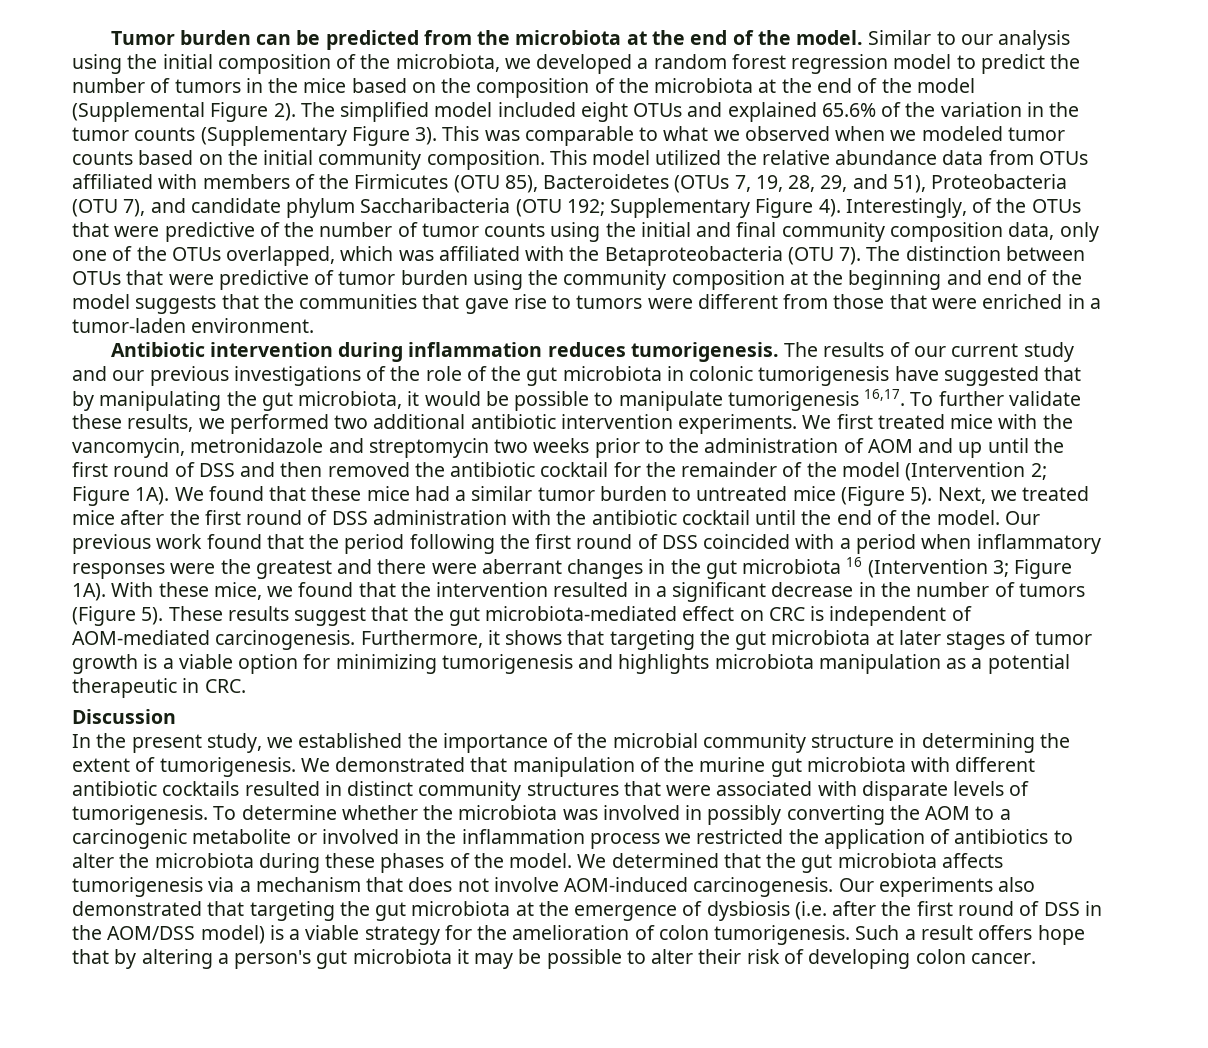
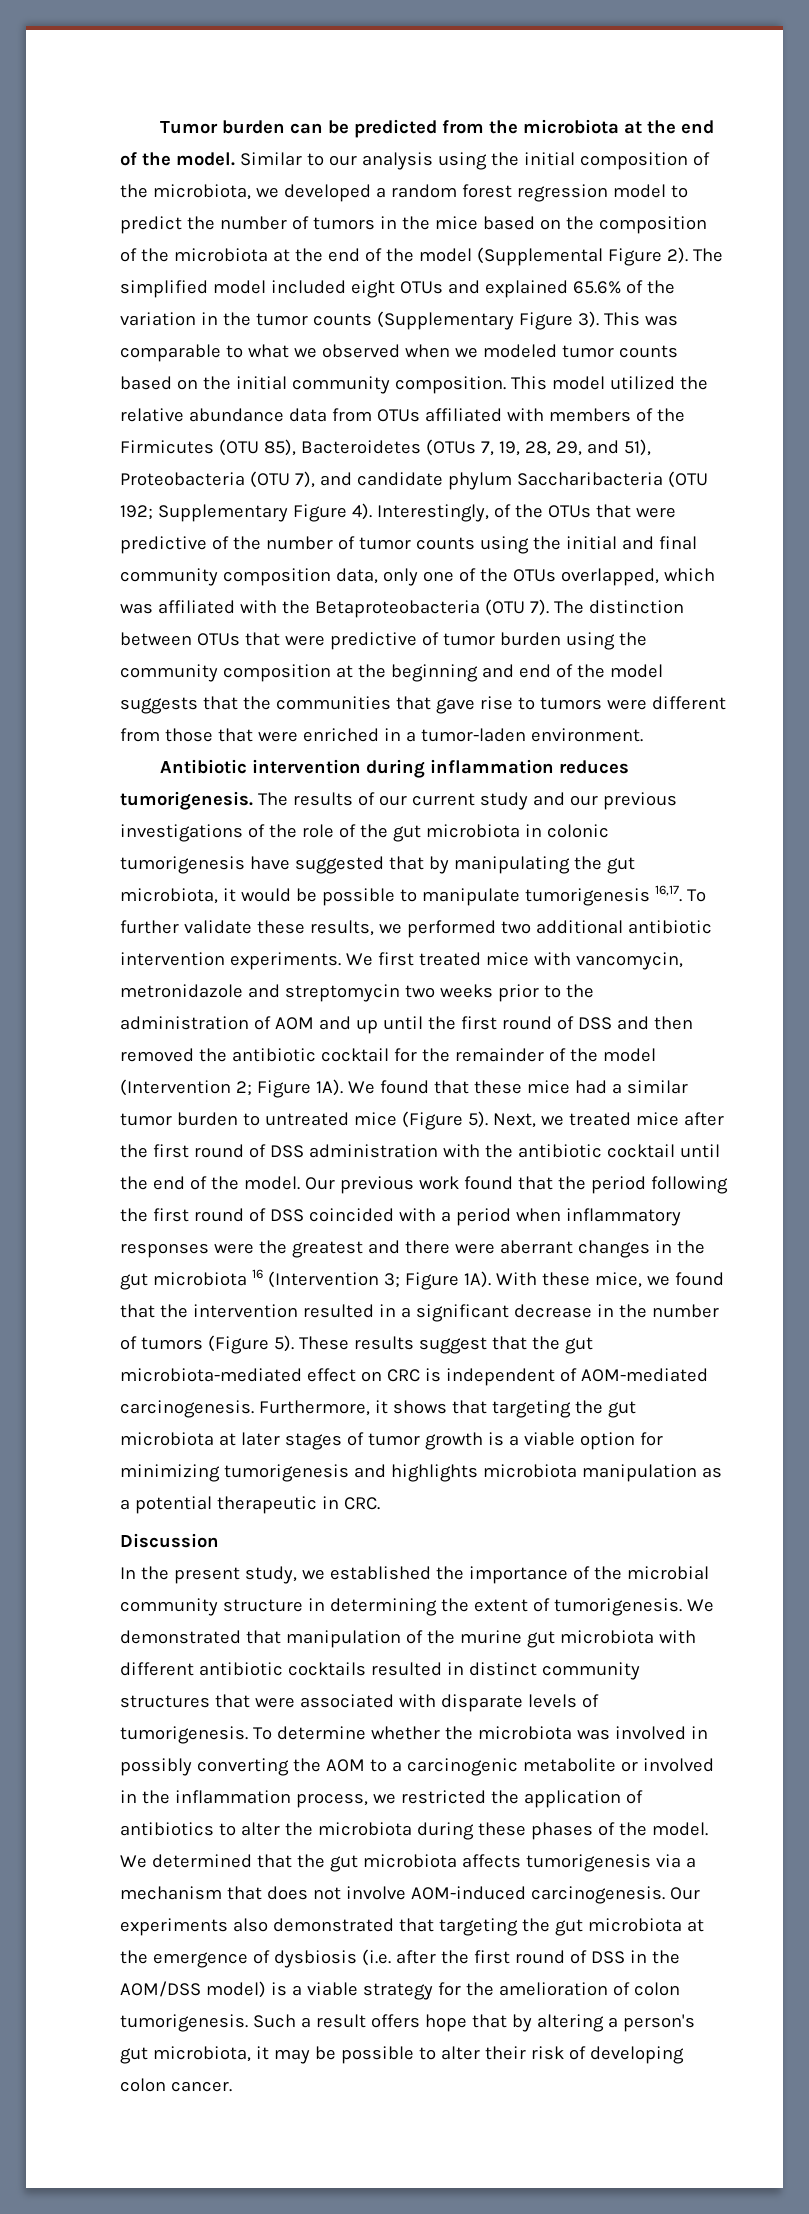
[1042,414,1073,429] the -> (571, 959) none
[589,833,660,849] process -> [295,1793,368,1808] process,
[352,949,452,964] microbiota -> [152,2046,251,2062] microbiota,

